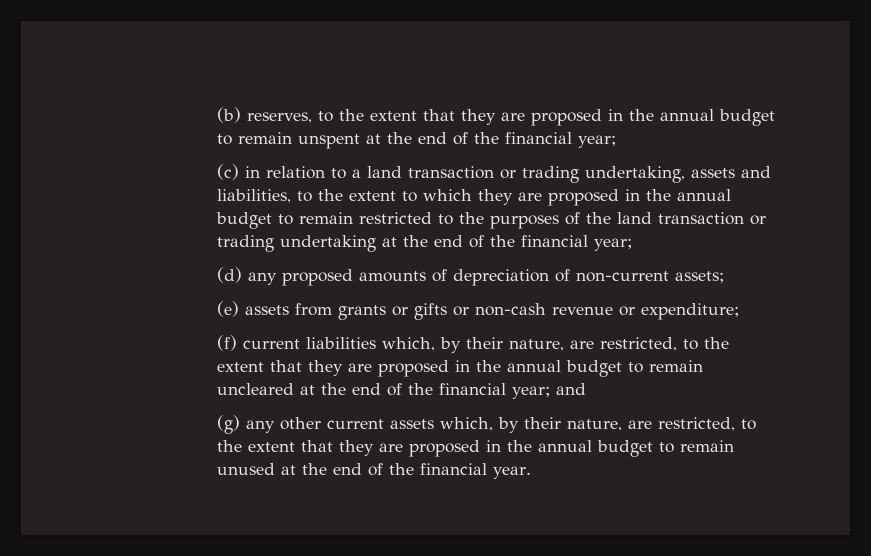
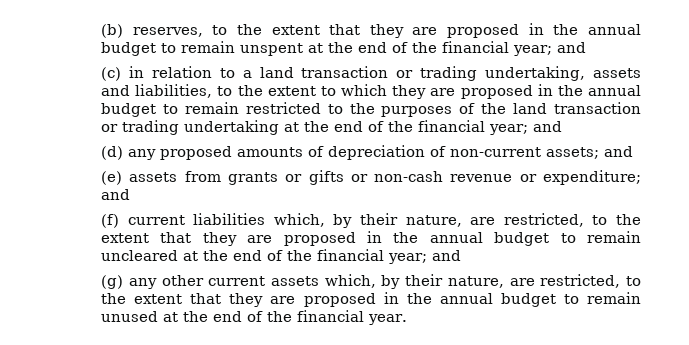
(616, 141) none -> [557,42,587,53] and
(632, 244) none -> [533,121,563,132] and
(724, 277) none -> [604,146,634,157] and
(739, 311) none -> [101,189,131,200] and

